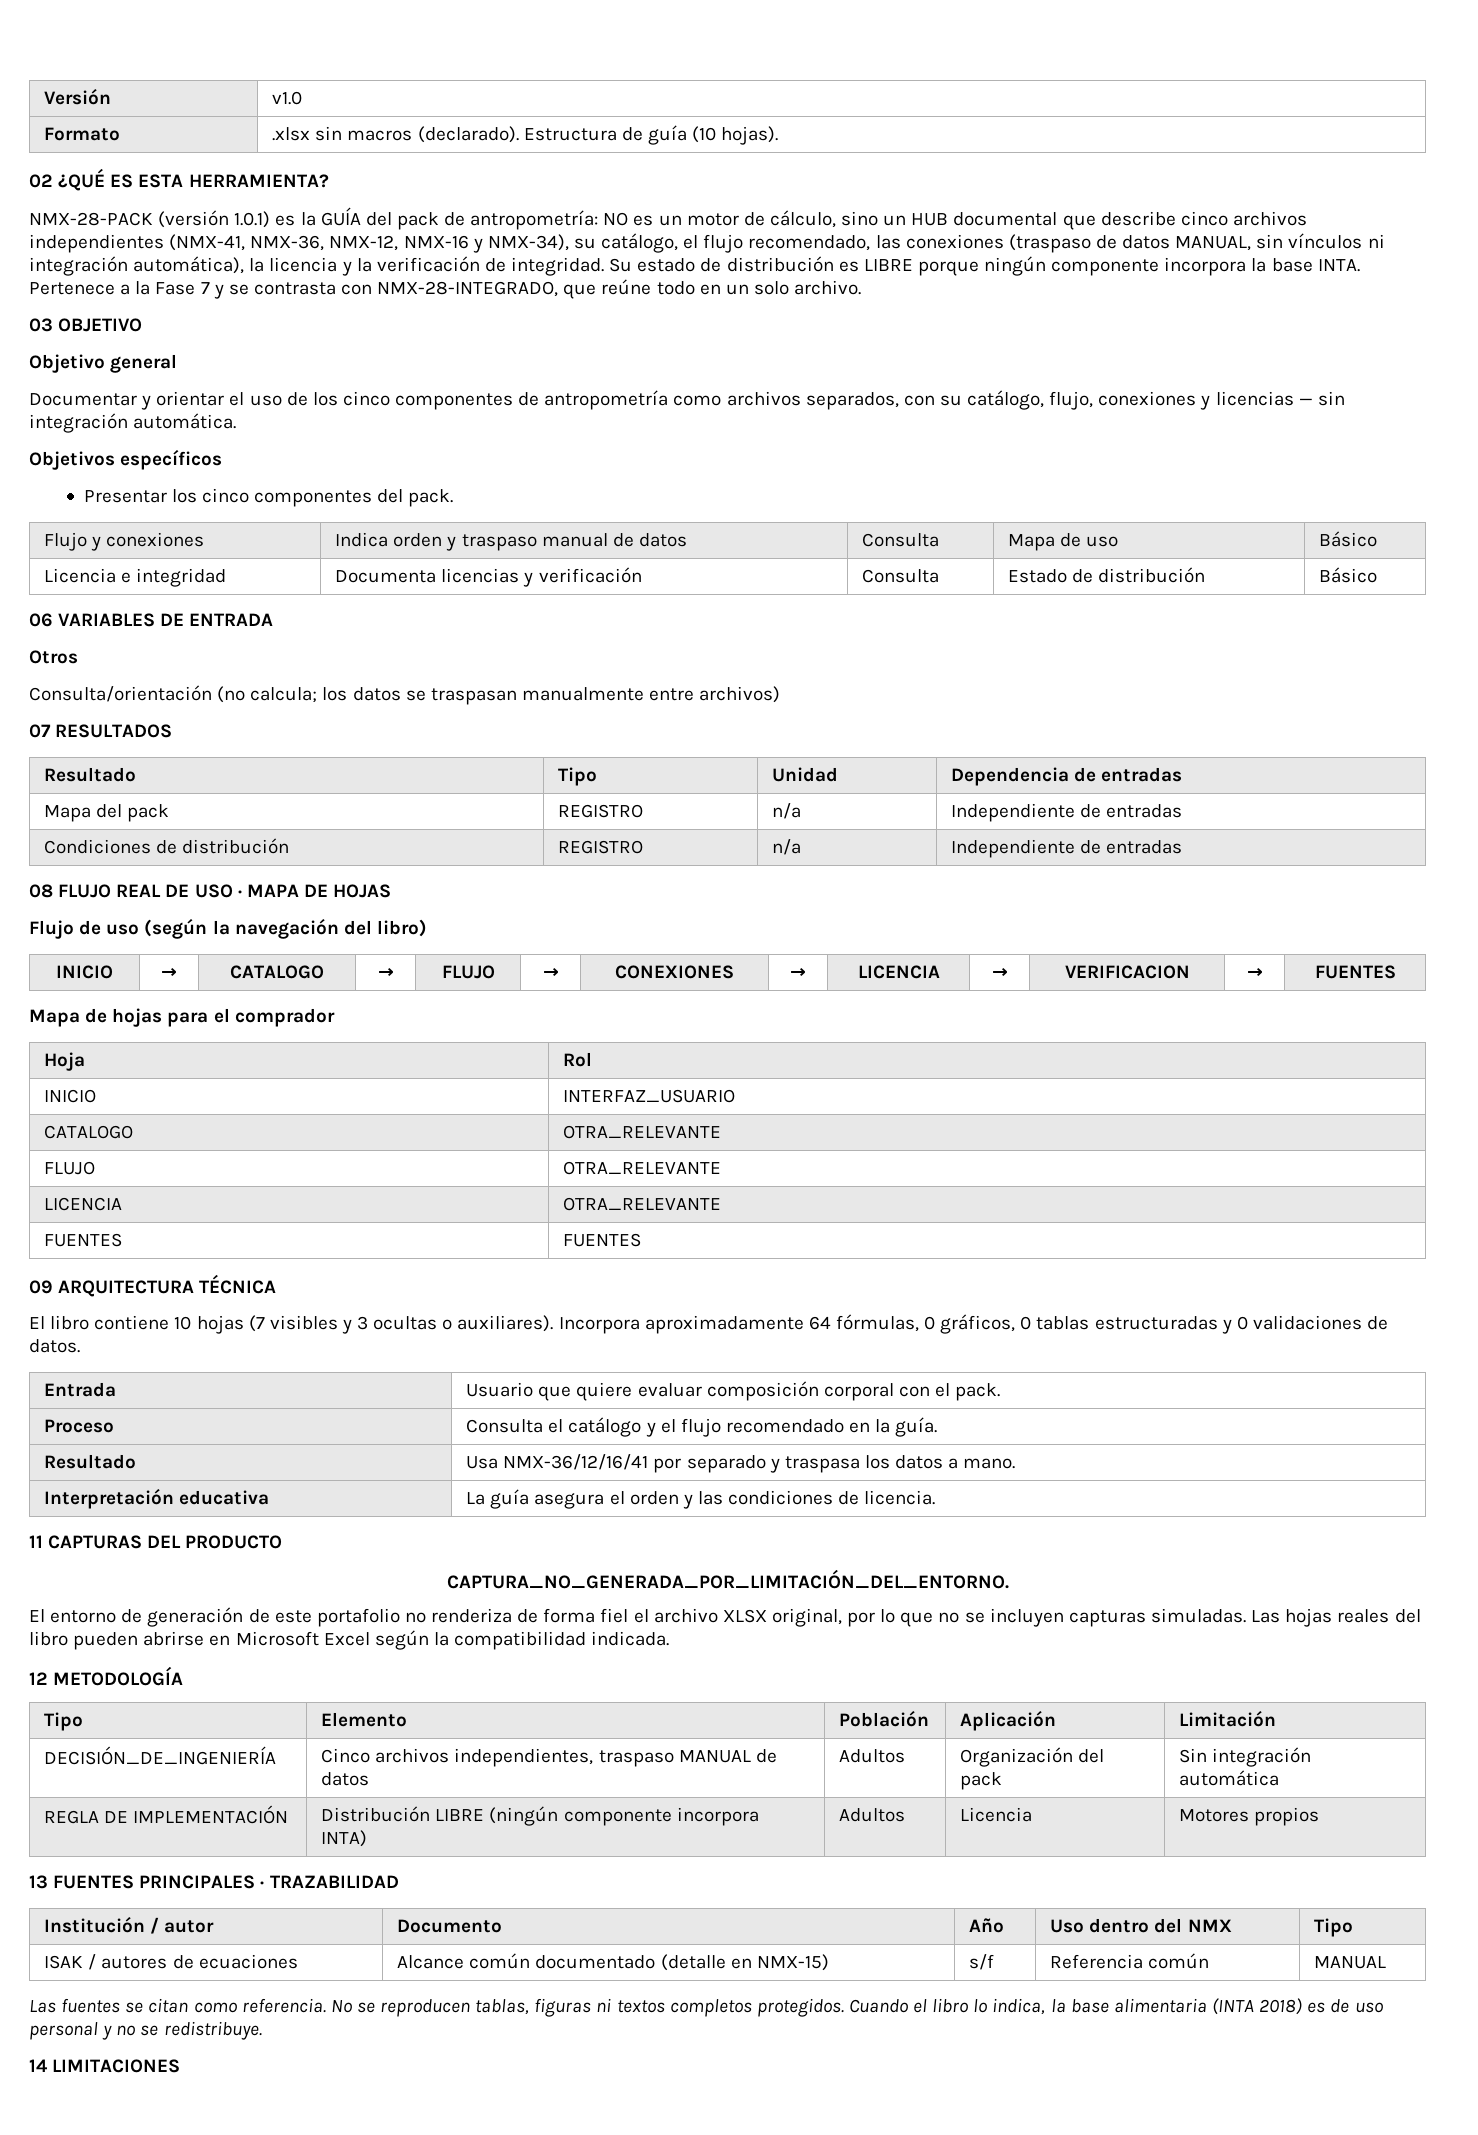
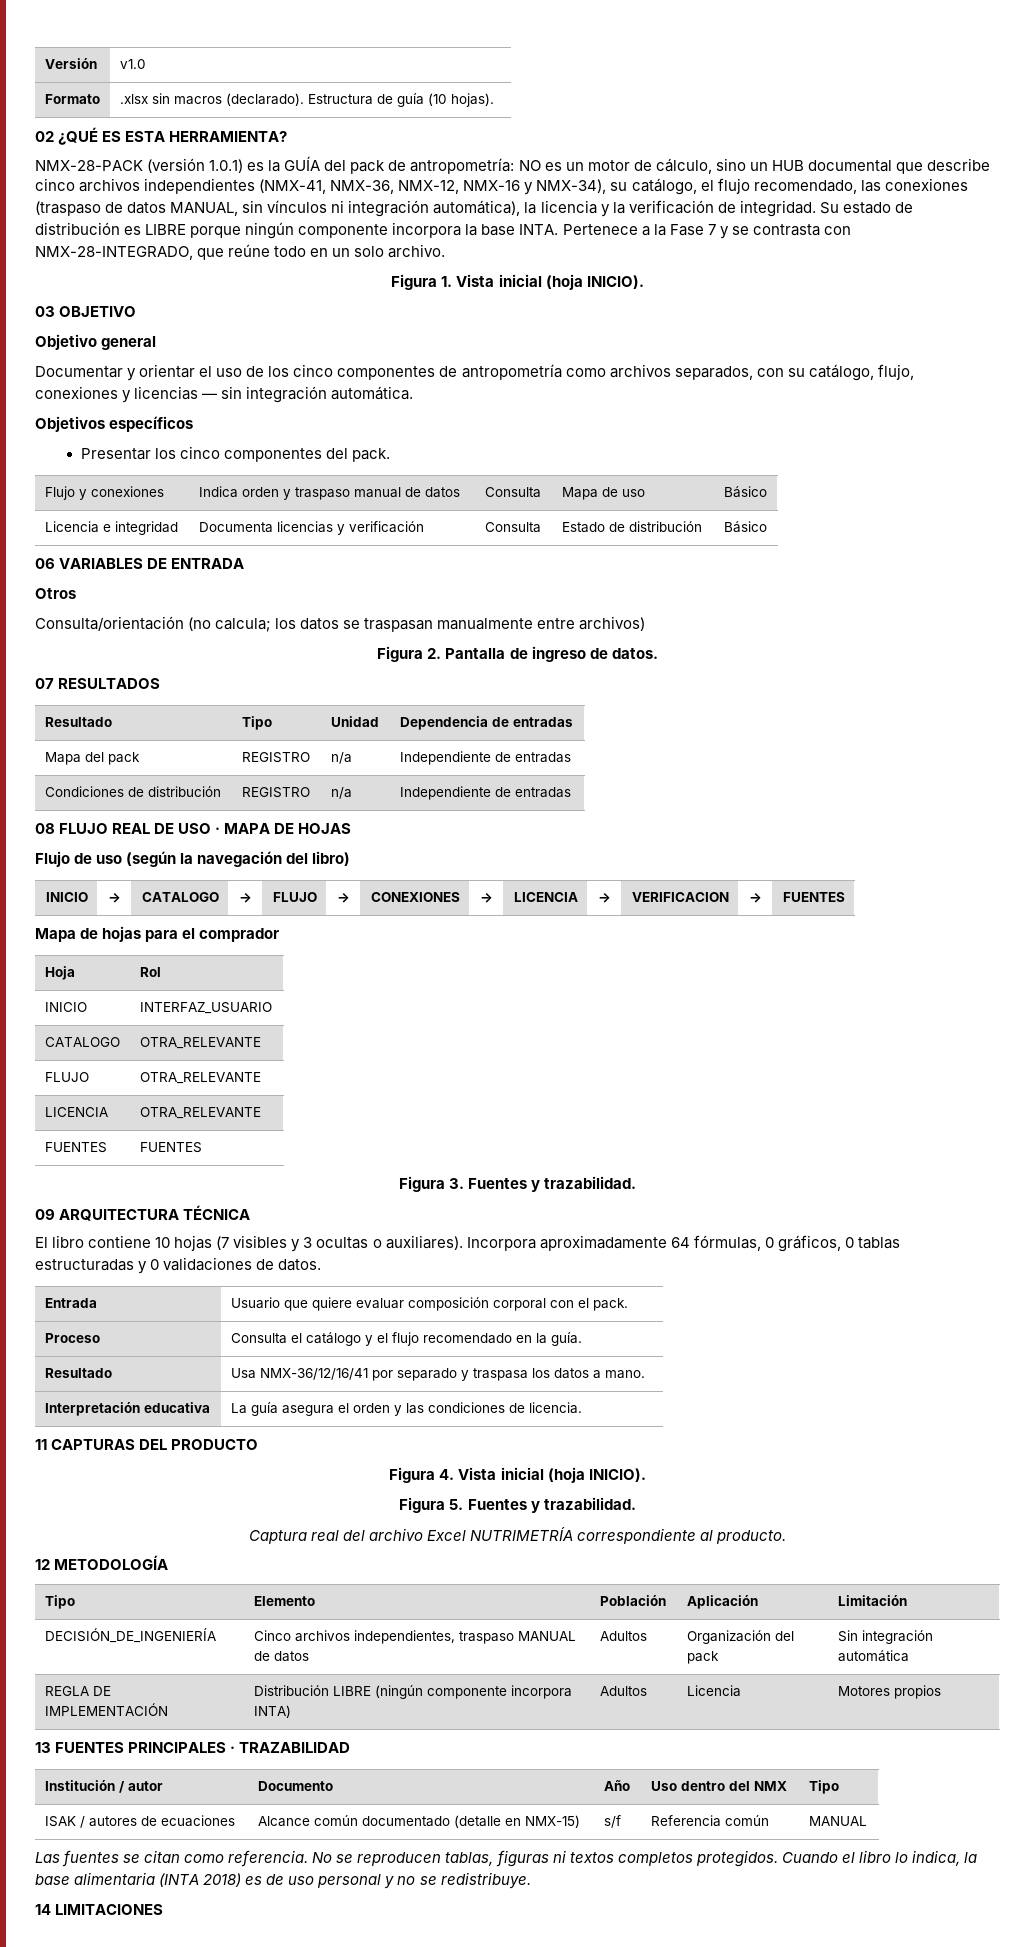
(862, 287) none -> [391,274,644,290] // Figura 1. Vista inicial (hoja INICIO).
(781, 694) none -> [377,646,658,662] // Figura 2. Pantalla de ingreso de datos.
(642, 1240) none -> [398,1176,637,1192] // Figura 3. Fuentes y trazabilidad.
[446,1569,1009,1589] [29,1607,1421,1627] [29,1630,670,1650] CAPTURA_NO_GENERADA_POR_LIMITACIÓN_DEL_ENTORNO. // El entorno de generación de este portafolio no renderiza de forma fiel el archivo XLSX original, por lo que no se incluyen capturas simuladas. Las hojas reales del libro pueden abrirse en Microsoft Excel según la compatibilidad indicada. -> [389,1467,646,1483] [399,1497,636,1513] [248,1526,787,1544] Figura 4. Vista inicial (hoja INICIO). // Figura 5. Fuentes y trazabilidad. // Captura real del archivo Excel NUTRIMETRÍA correspondiente al producto.

